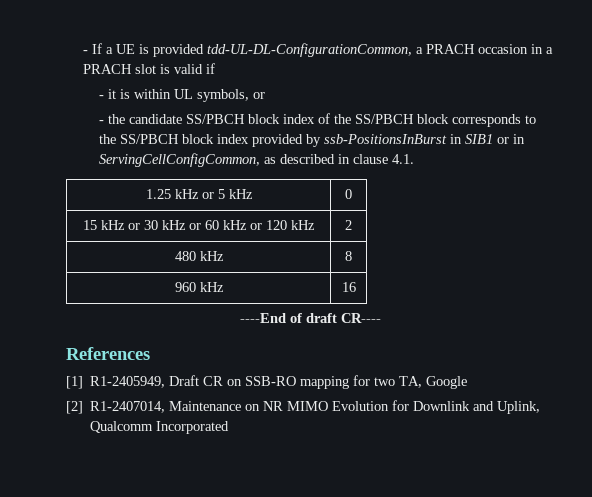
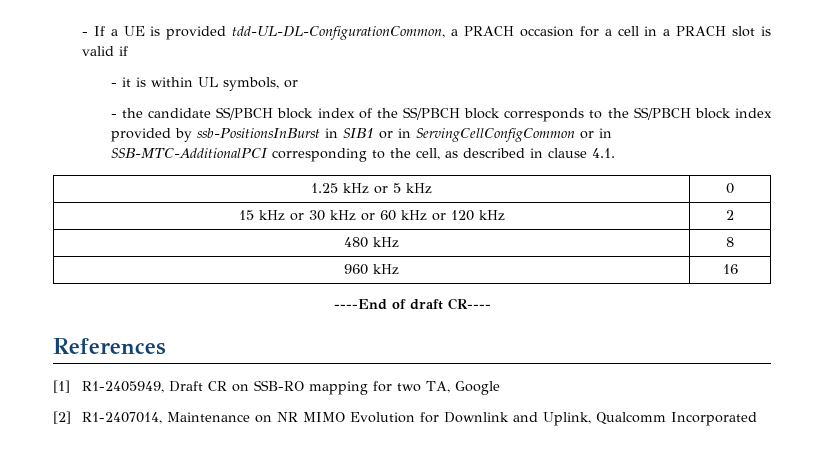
(528, 49) none -> [579,26,639,37] for a cell
[99,153,261,167] ServingCellConfigCommon, -> [415,128,612,142] [110,148,440,162] ServingCellConfigCommon or in SSB-MTC-AdditionalPCI corresponding to the cell,

